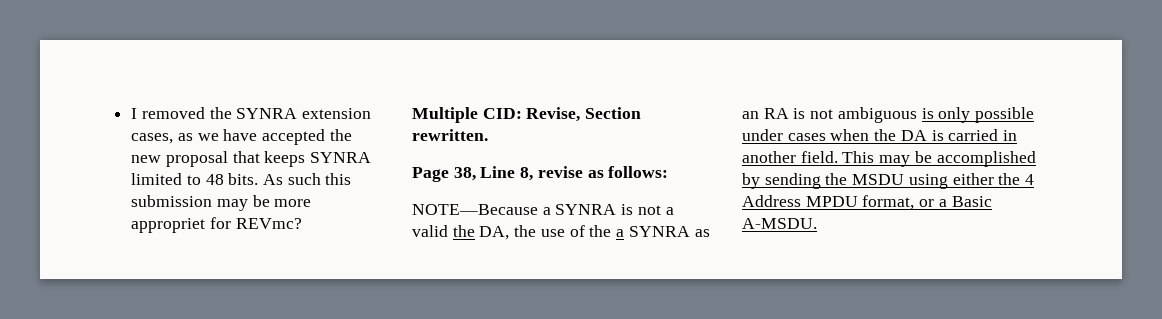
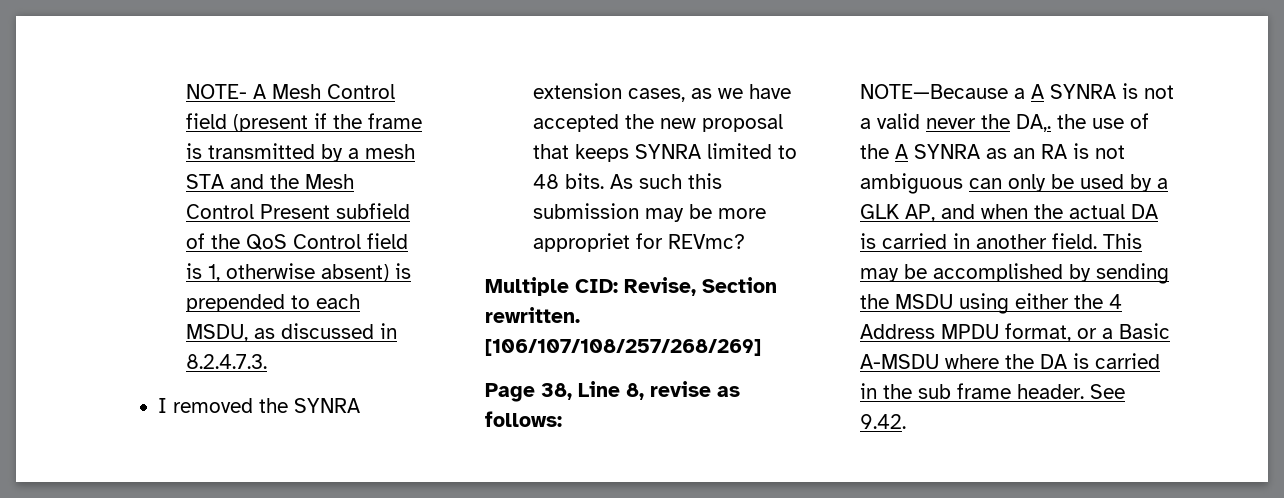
(131, 113) none -> [186,84,396,99] [186,113,423,132] [186,143,416,162] [186,174,355,189] [186,203,411,219] [186,233,409,250] [186,263,412,282] [186,294,361,312] [186,323,398,342] [186,354,268,369] NOTE- A Mesh Control field (present if the frame is transmitted by a mesh STA and the Mesh Control Present subfield of the QoS Control field is 1, otherwise absent) is prepended to each MSDU, as discussed in 8.2.4.7.3. //
(488, 135) none -> [485,339,761,356] [106/107/108/257/268/269]
(551, 211) none -> [1031,84,1044,99] A
[452,225,510,240] the DA, -> [926,114,1051,132] never the DA,.
[616,229,625,237] a -> [895,144,908,159] A
[921,107,1035,123] [742,129,826,141] is only possible under cases -> [969,174,1168,192] [860,204,975,222] can only be used by a GLK AP, and
(897, 135) none -> [1069,204,1125,219] actual
[742,218,817,229] A-MSDU. -> [860,353,1160,369] [860,383,1125,399] [860,414,906,429] A-MSDU where the DA is carried in the sub frame header. See 9.42.

